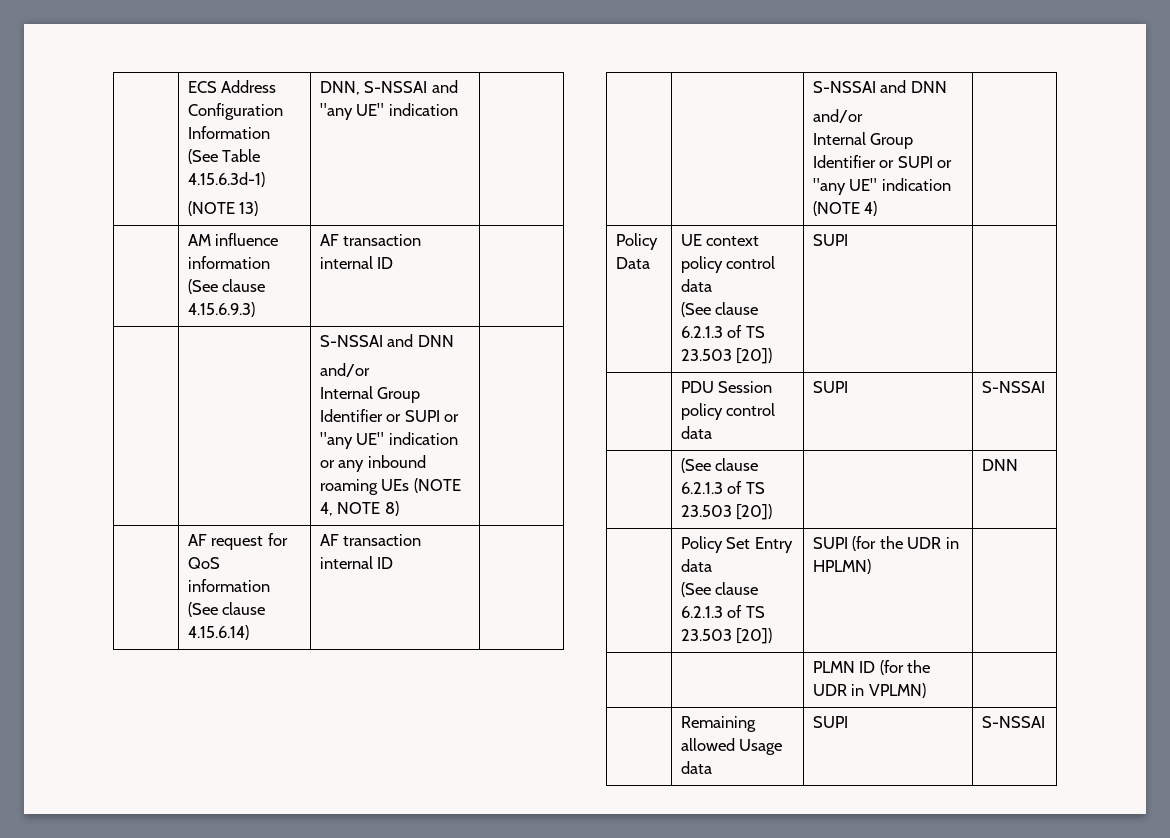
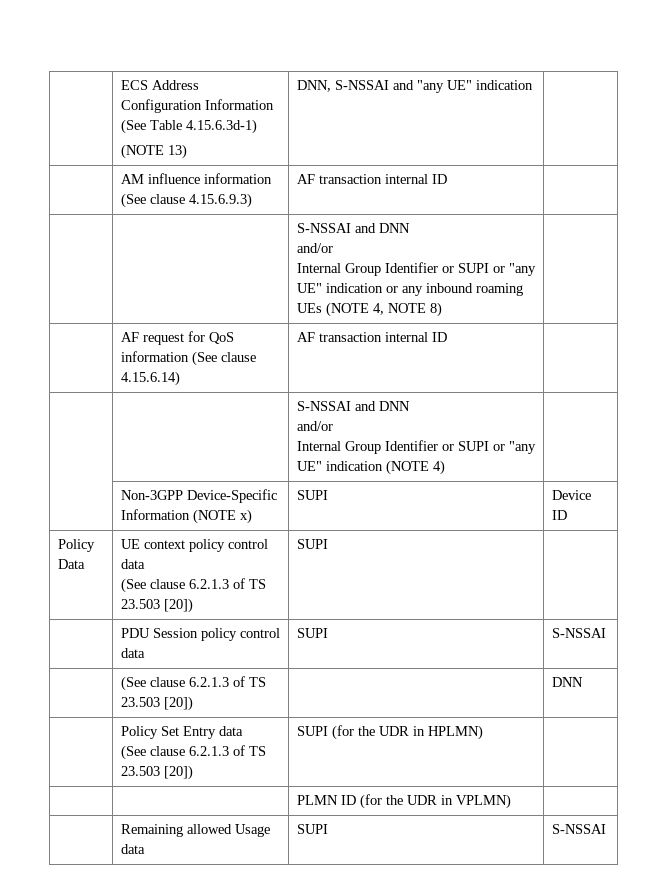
(878, 208) none -> [120,489,277,503] [120,509,252,524] [296,490,328,500] [551,490,591,500] [551,510,567,520] // | Non-3GPP Device-Specific Information (NOTE x) | SUPI | Device ID

